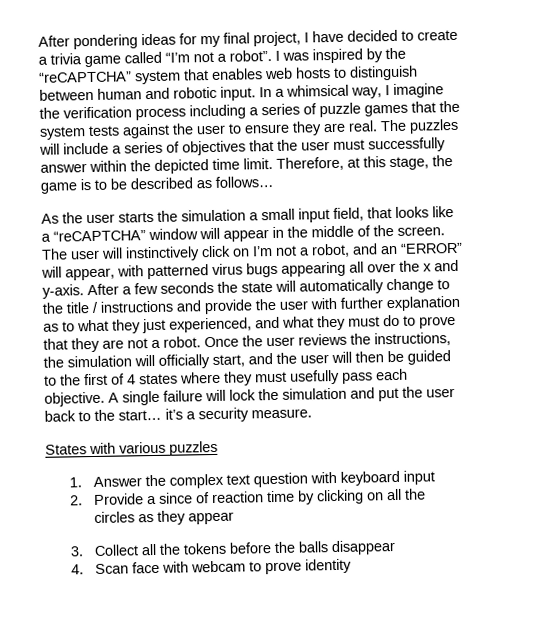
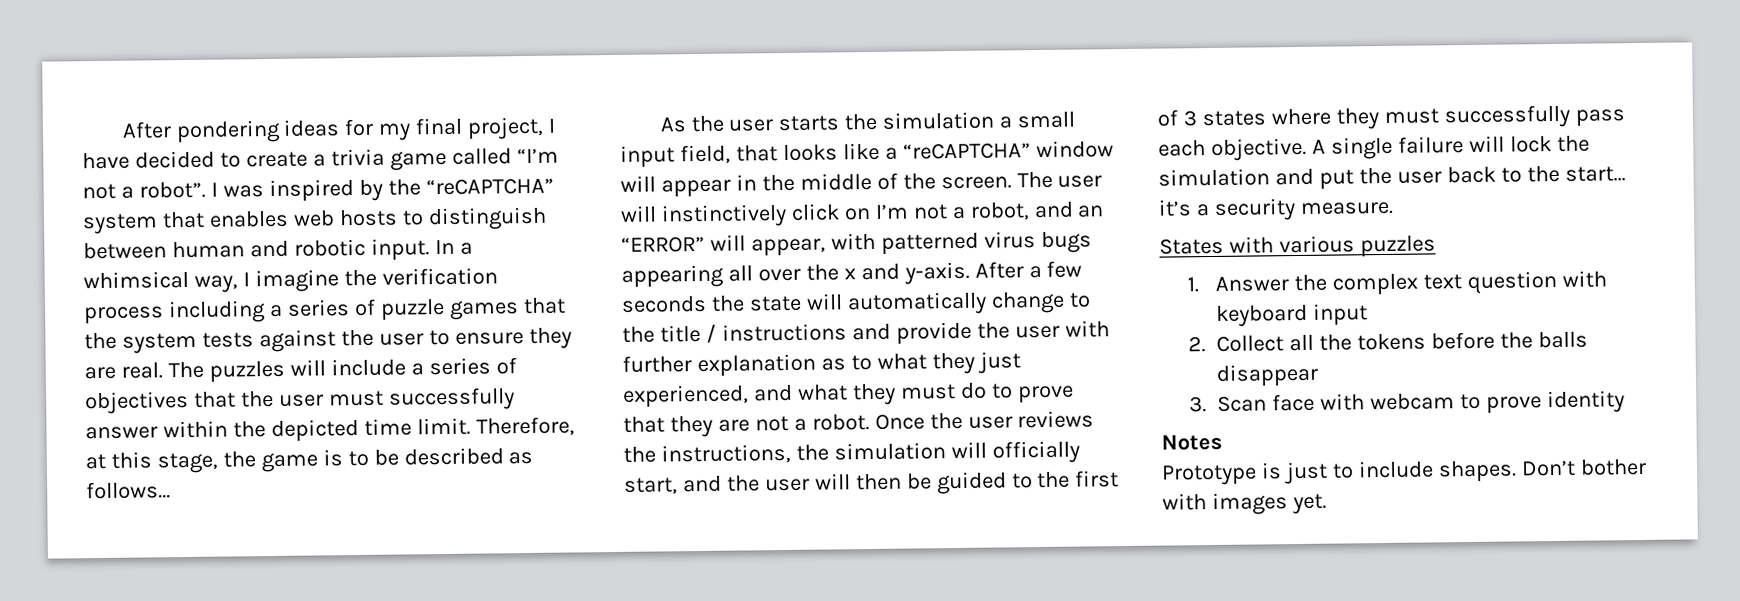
[127,374,136,385] 4 -> [1182,110,1197,127] 3
[289,369,340,385] usefully -> [1443,104,1571,129] successfully
[94,488,427,505] [94,510,235,525] [70,546,85,557] Provide a since of reaction time by clicking on all the circles as they appear // 3. -> (1207, 344) none
[71,564,85,575] 4. -> [1189,396,1208,413] 3.
(353, 566) none -> [1161,433,1223,451] [1161,458,1647,486] [1162,492,1327,516] // Notes // Prototype is just to include shapes. Don’t bother with images yet.

